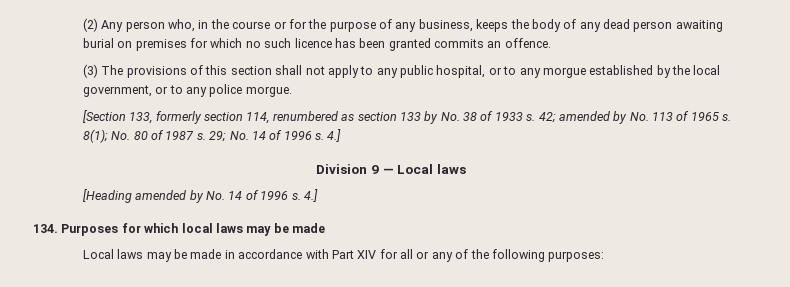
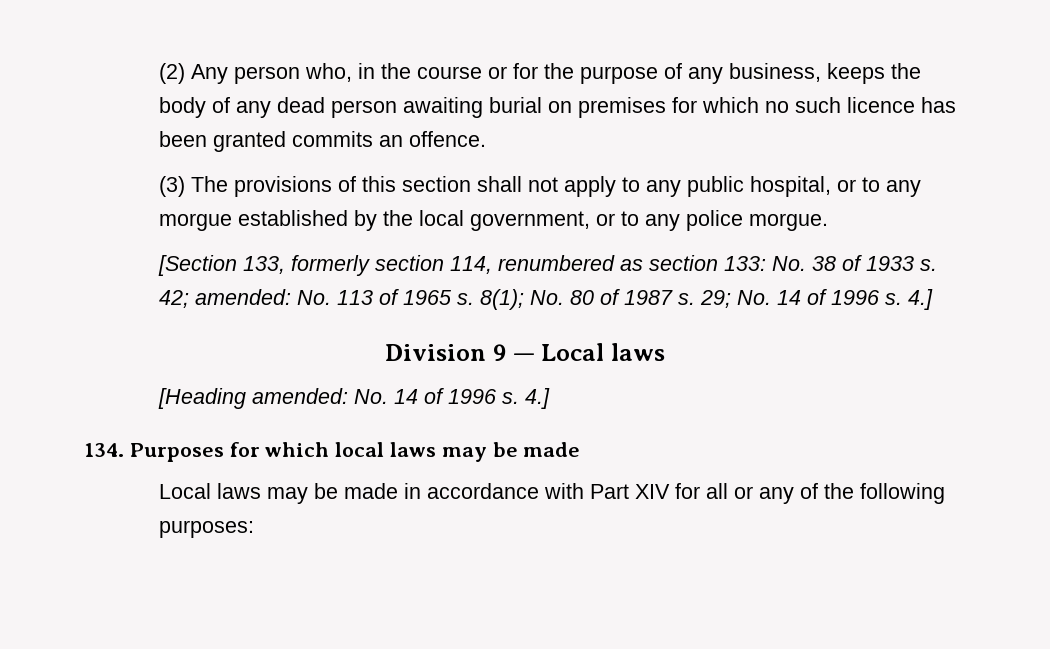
[399,111,439,124] 133 by -> [724,256,767,271] 133:
[558,111,628,124] amended by -> [195,289,292,305] amended:
[135,190,204,203] amended by -> [252,388,349,404] amended:

